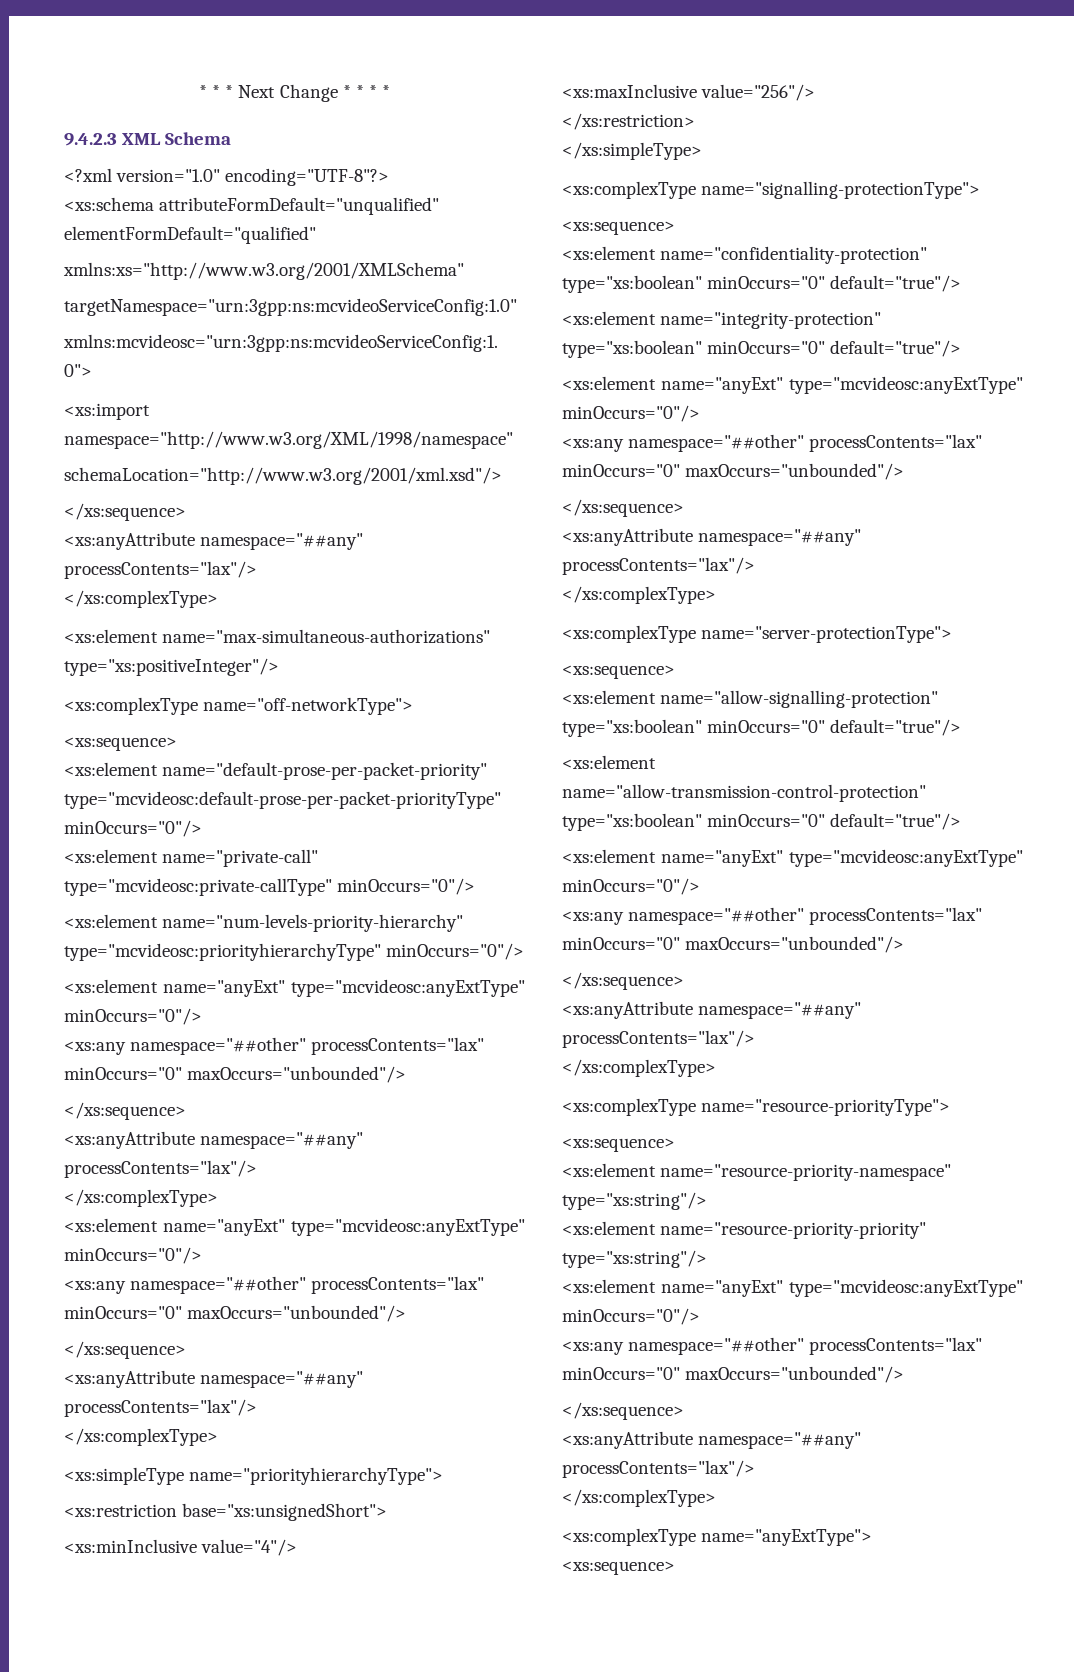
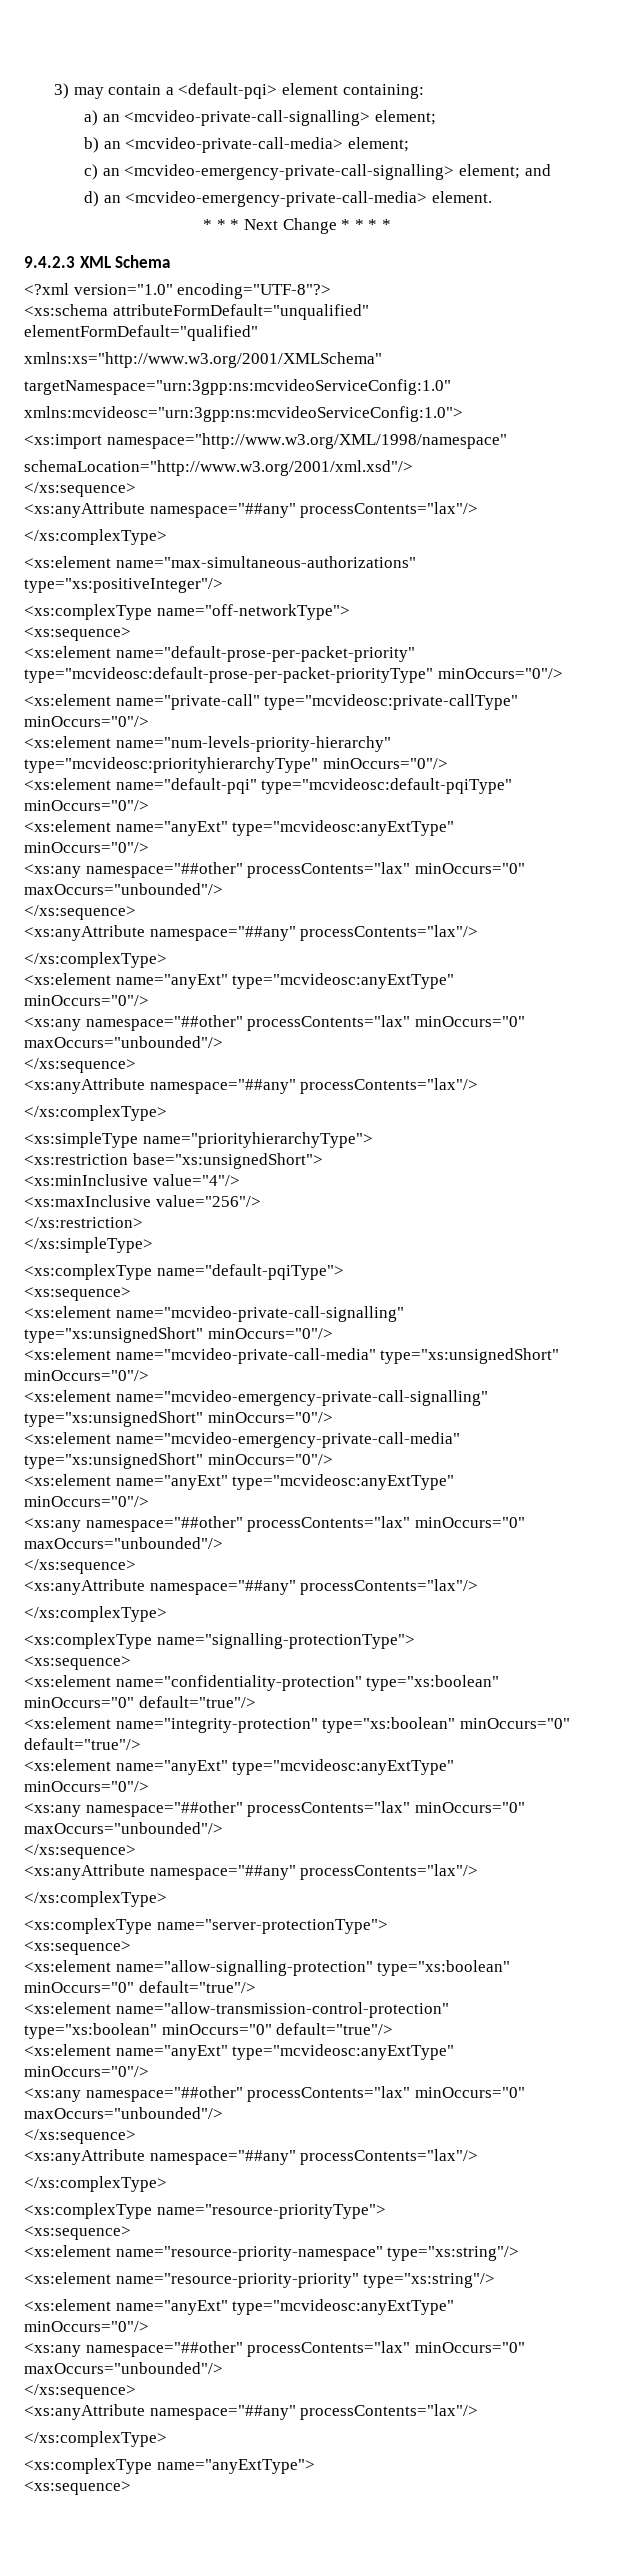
(198, 91) none -> [54,83,424,99] [84,110,436,126] [84,137,409,153] [84,164,551,180] [84,191,492,207] 3) may contain a <default-pqi> element containing: // a) an <mcvideo-private-call-signalling> element; // b) an <mcvideo-private-call-media> element; // c) an <mcvideo-emergency-private-call-signalling> element; and // d) an <mcvideo-emergency-private-call-media> element. //
(525, 951) none -> [24,778,513,794] [24,800,149,811] // <xs:element name="default-pqi" type="mcvideosc:default-pqiType" minOccurs="0"/>
(702, 151) none -> [24,1264,344,1280] [24,1287,131,1301] [24,1306,404,1322] [24,1327,333,1343] [24,1348,560,1364] [24,1370,149,1381] [24,1390,488,1406] [24,1411,333,1427] [24,1432,460,1448] [24,1453,333,1469] [24,1474,455,1490] [24,1496,149,1507] [24,1516,525,1532] [24,1537,223,1549] [24,1559,136,1574] [24,1579,479,1595] [24,1606,167,1622] // <xs:complexType name="default-pqiType"> // <xs:sequence> // <xs:element name="mcvideo-private-call-signalling" type="xs:unsignedShort" minOccurs="0"/> // <xs:element name="mcvideo-private-call-media" type="xs:unsignedShort" minOccurs="0"/> // <xs:element name="mcvideo-emergency-private-call-signalling" type="xs:unsignedShort" minOccurs="0"/> // <xs:element name="mcvideo-emergency-private-call-media" type="xs:unsignedShort" minOccurs="0"/> // <xs:element name="anyExt" type="mcvideosc:anyExtType" minOccurs="0"/> // <xs:any namespace="##other" processContents="lax" minOccurs="0" maxOccurs="unbounded"/> // </xs:sequence> // <xs:anyAttribute namespace="##any" processContents="lax"/> // </xs:complexType>

